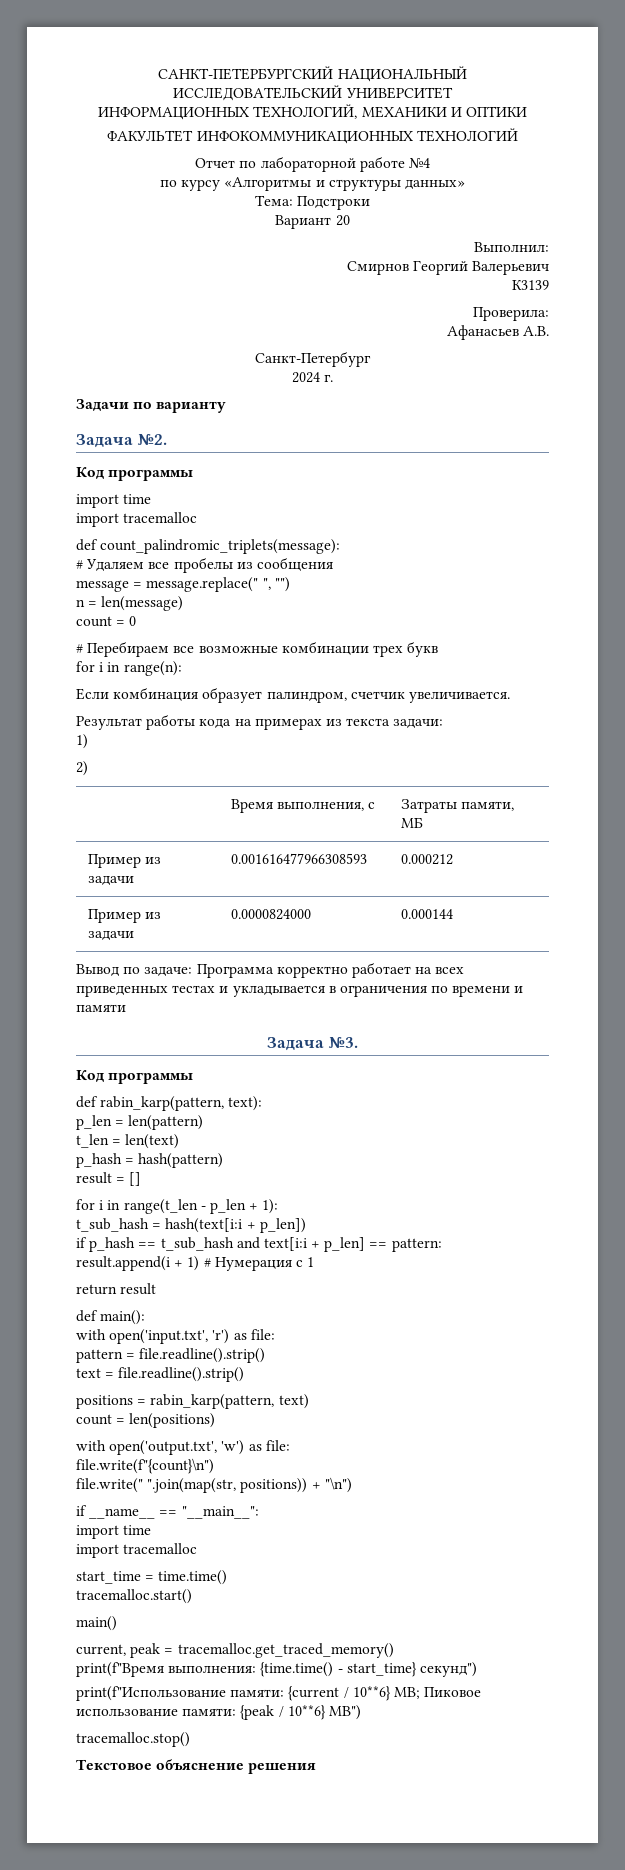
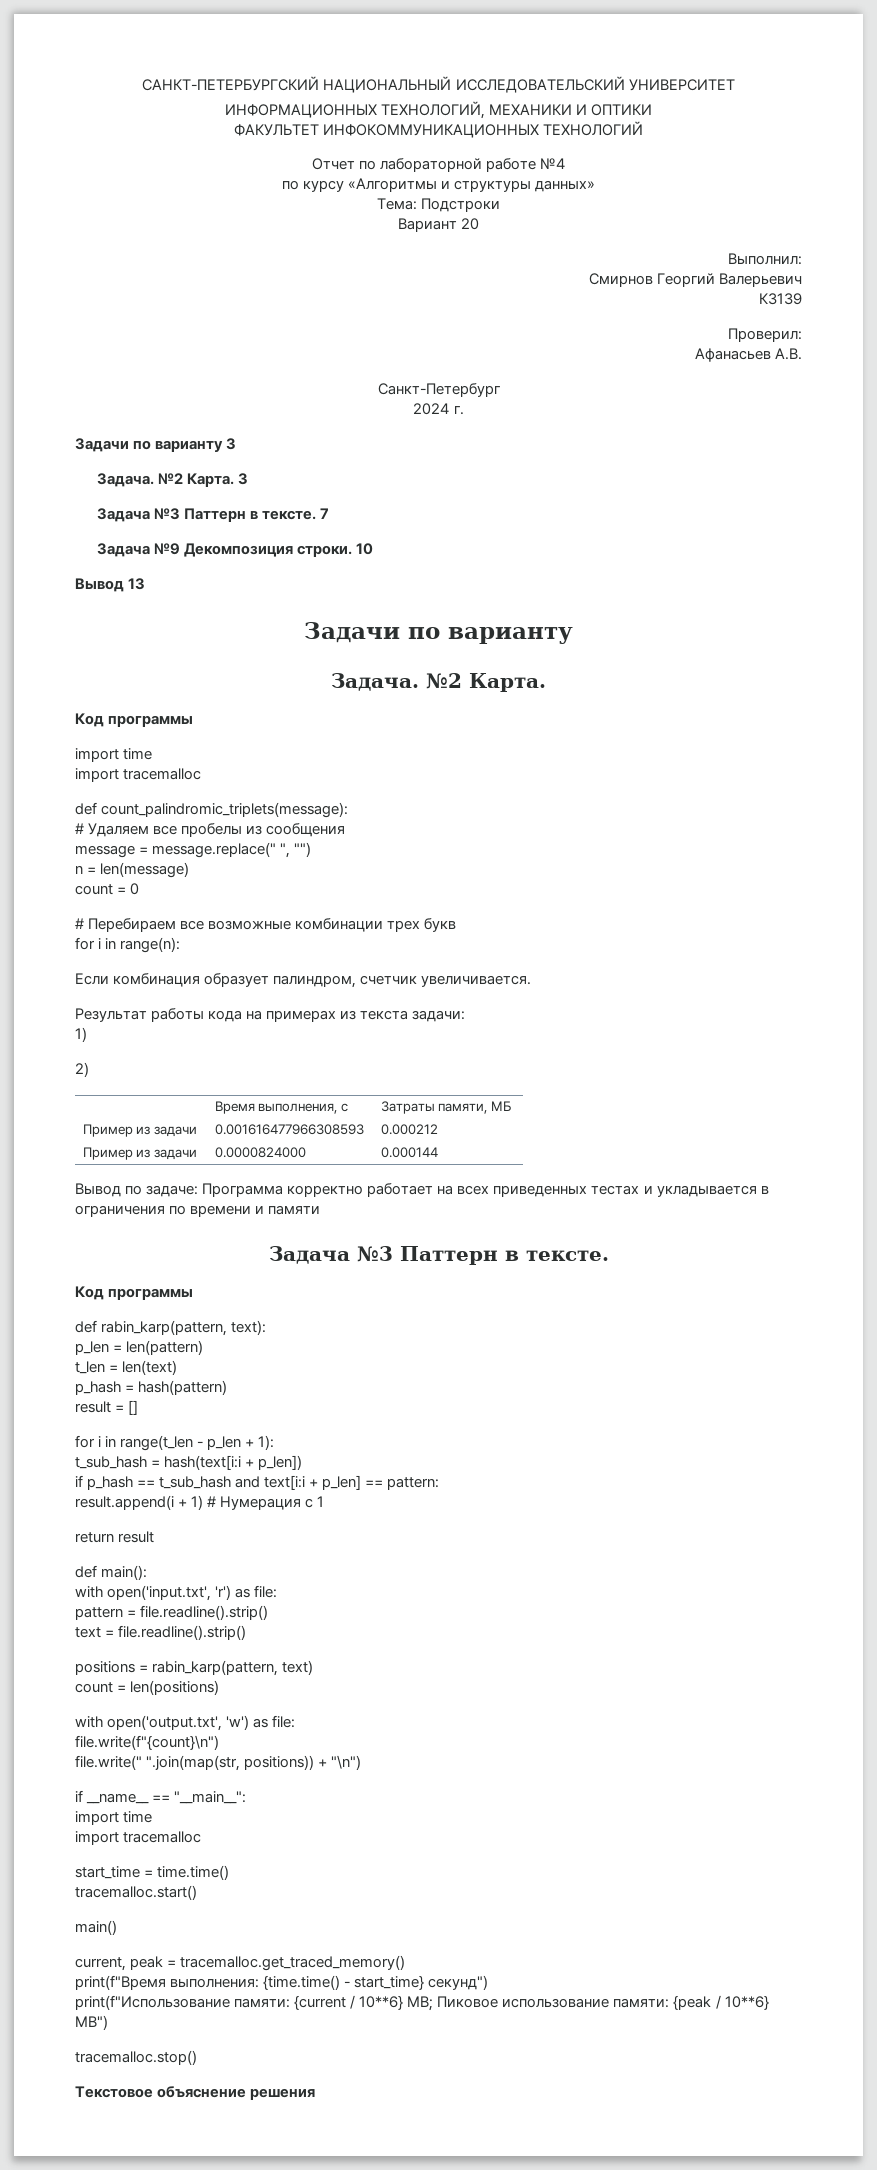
[473,307,549,321] Проверила: -> [728,328,802,342] Проверил:
[76,434,167,448] // Задача №2. -> [226,438,237,450] [96,473,248,487] [96,508,329,522] [96,543,373,557] [75,578,146,592] [304,622,573,644] [331,673,546,692] 3 // Задача. №2 Карта. 3 // Задача №3 Паттерн в тексте. 7 // Задача №9 Декомпозиция строки. 10 // Вывод 13 // Задачи по варианту // Задача. №2 Карта.
[327,1037,358,1048] №3. -> [356,1246,609,1265] №3 Паттерн в тексте.

